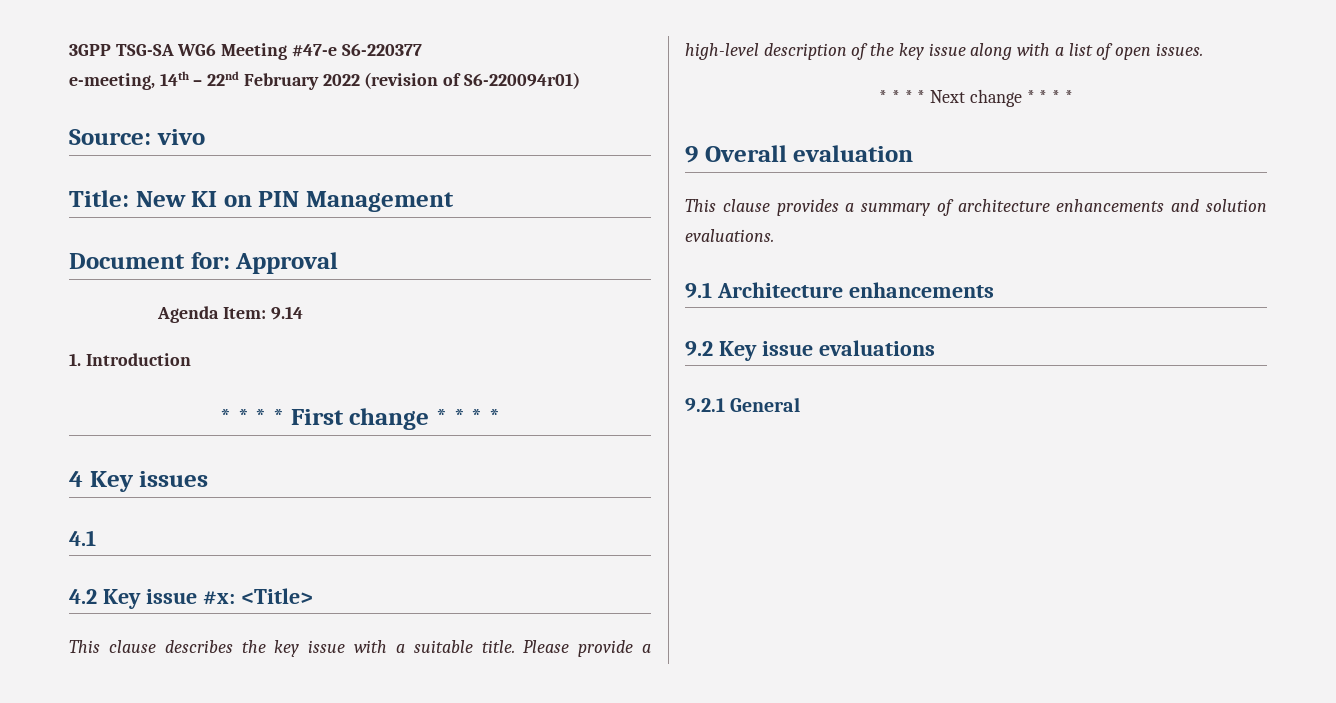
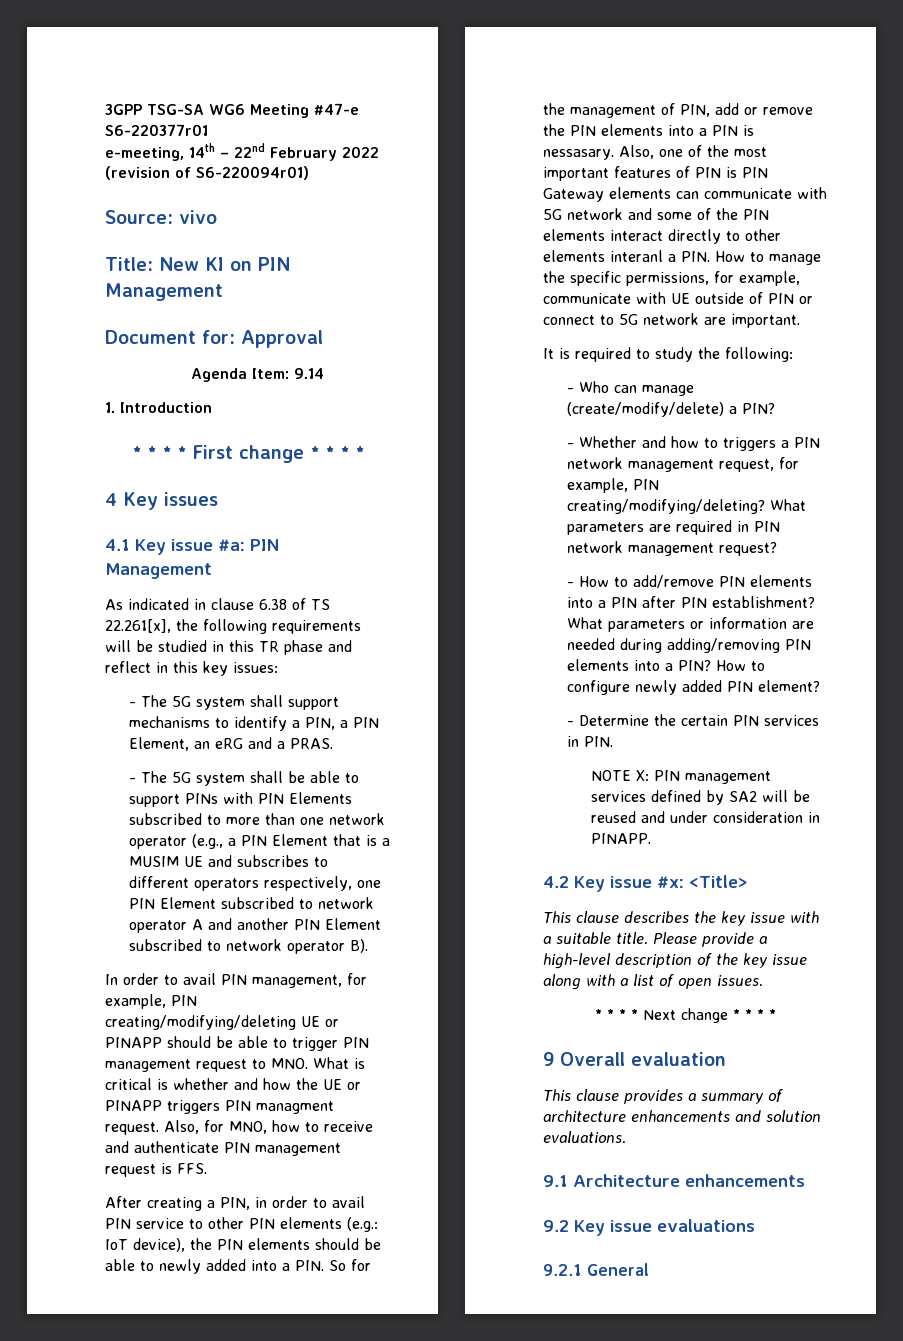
[341,43,422,56] S6-220377 -> [105,124,208,136] S6-220377r01
(96, 538) none -> [135,539,279,555] [105,563,212,579] [105,598,330,610] [105,619,361,634] [105,640,352,655] [105,661,278,676] [128,695,339,710] [128,716,379,731] [128,737,333,751] [128,771,359,786] [128,792,352,807] [128,813,385,825] [128,834,390,849] [128,855,328,867] [128,876,381,891] [128,897,374,909] [128,918,381,933] [128,939,368,954] [105,973,367,988] [105,994,197,1009] [105,1015,339,1030] [105,1036,369,1051] [105,1057,365,1072] [105,1078,361,1090] [105,1100,334,1114] [105,1120,373,1135] [105,1141,341,1156] [105,1163,207,1177] [105,1196,365,1211] [105,1217,378,1232] [105,1238,381,1252] [105,1259,371,1274] [543,103,813,118] [543,124,754,136] [543,145,767,160] [543,166,768,181] [543,187,827,202] [543,208,769,220] [543,229,781,244] [543,250,821,265] [543,271,800,286] [543,292,813,304] [543,313,800,328] [543,347,793,362] [566,381,694,396] [566,402,775,417] [566,436,820,451] [566,457,799,472] [566,478,659,493] [566,499,806,514] [566,520,780,535] [566,541,777,556] [566,575,812,588] [566,596,815,608] [566,617,814,632] [566,638,811,653] [566,659,765,671] [566,680,820,695] [566,714,819,726] [566,736,613,747] [590,770,771,784] [590,790,810,805] [590,811,820,823] [590,833,651,844] Key issue #a: PIN Management // As indicated in clause 6.38 of TS 22.261[x], the following requirements will be studied in this TR phase and reflect in this key issues: // - The 5G system shall support mechanisms to identify a PIN, a PIN Element, an eRG and a PRAS. // - The 5G system shall be able to support PINs with PIN Elements subscribed to more than one network operator (e.g., a PIN Element that is a MUSIM UE and subscribes to different operators respectively, one PIN Element subscribed to network operator A and another PIN Element subscribed to network operator B). // In order to avail PIN management, for example, PIN creating/modifying/deleting UE or PINAPP should be able to trigger PIN management request to MNO. What is critical is whether and how the UE or PINAPP triggers PIN managment request. Also, for MNO, how to receive and authenticate PIN management request is FFS. // After creating a PIN, in order to avail PIN service to other PIN elements (e.g.: IoT device), the PIN elements should be able to newly added into a PIN. So for the management of PIN, add or remove the PIN elements into a PIN is nessasary. Also, one of the most important features of PIN is PIN Gateway elements can communicate with 5G network and some of the PIN elements interact directly to other elements interanl a PIN. How to manage the specific permissions, for example, communicate with UE outside of PIN or connect to 5G network are important. // It is required to study the following: // - Who can manage (create/modify/delete) a PIN? // - Whether and how to triggers a PIN network management request, for example, PIN creating/modifying/deleting? What parameters are required in PIN network management request? // - How to add/remove PIN elements into a PIN after PIN establishment? What parameters or information are needed during adding/removing PIN elements into a PIN? How to configure newly added PIN element? // - Determine the certain PIN services in PIN. // NOTE X: PIN management services defined by SA2 will be reused and under consideration in PINAPP.

